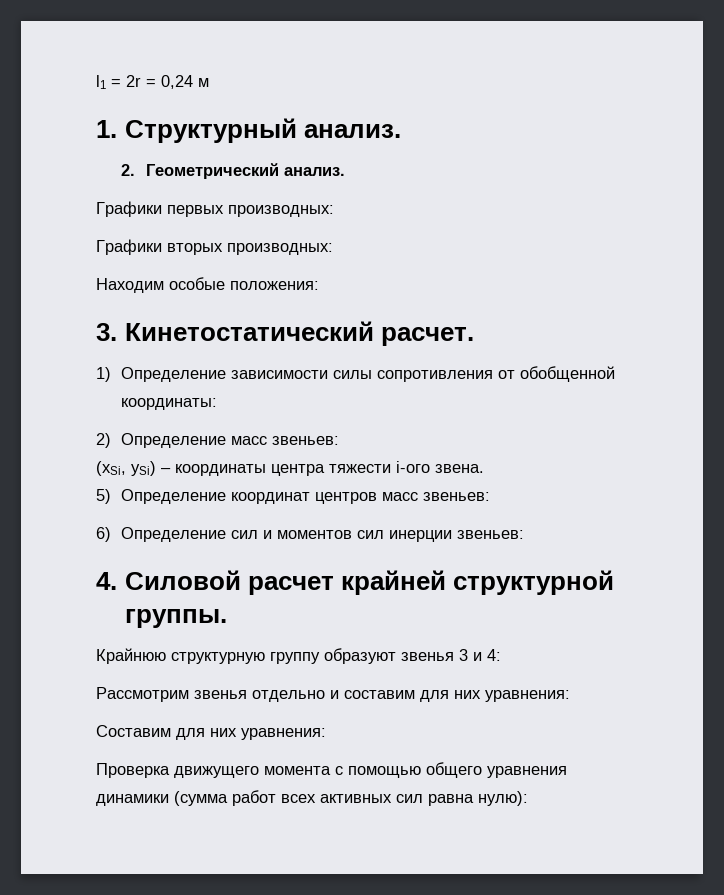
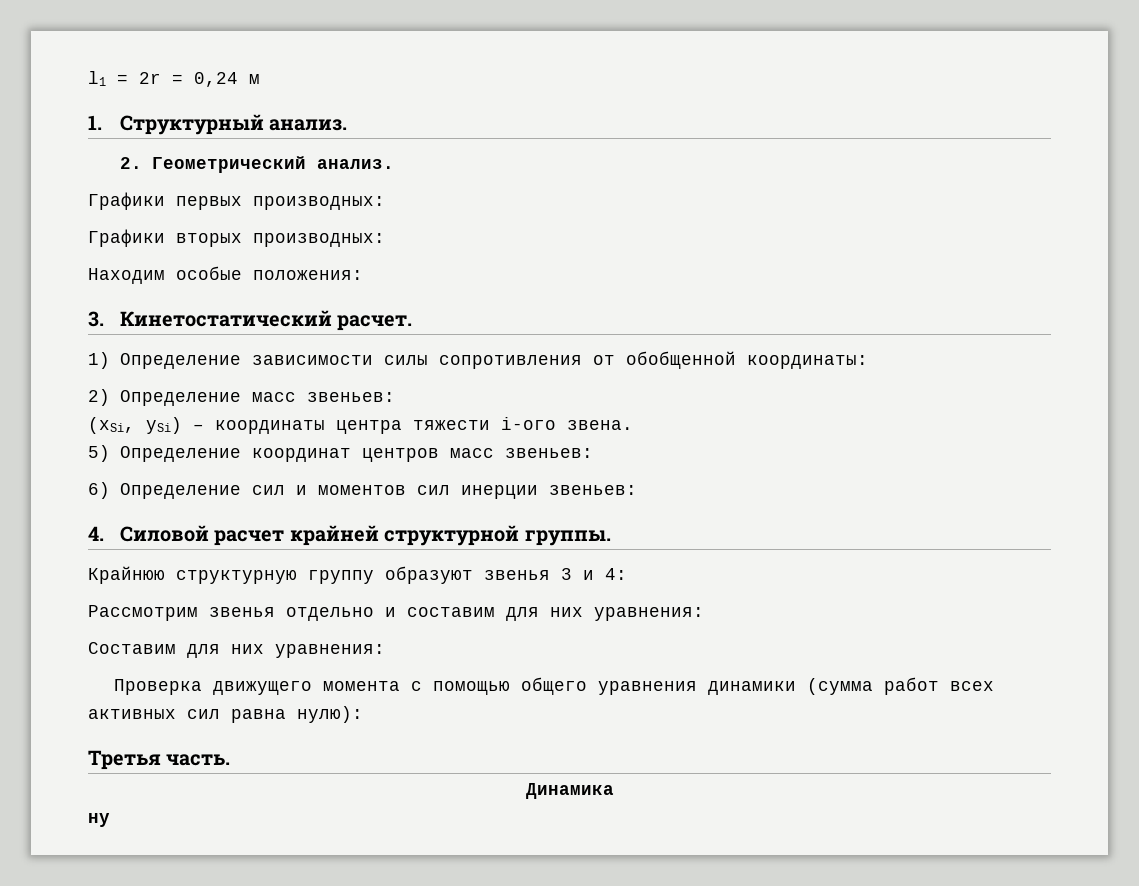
(528, 798) none -> [88,750,231,770] [525,783,614,799] [88,813,110,827] // Третья часть. // Динамика // ну

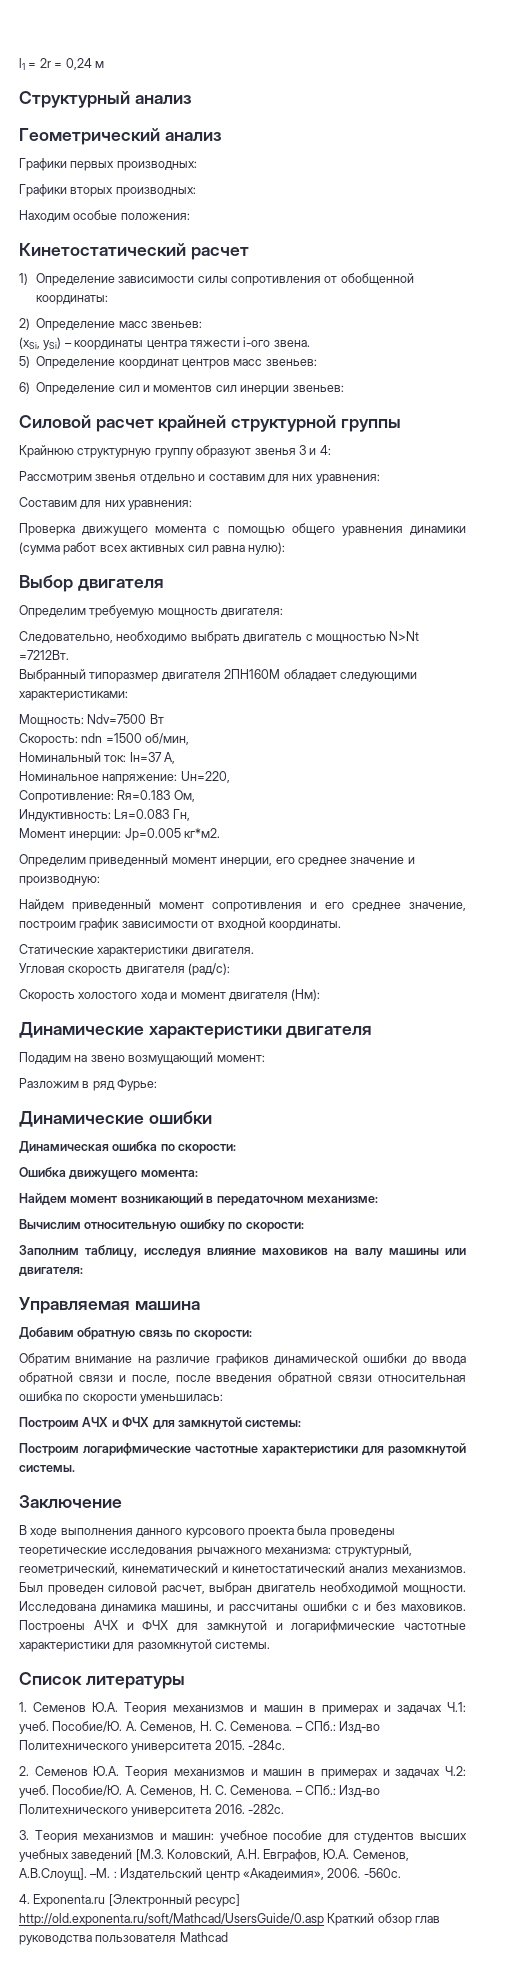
[88,114,348,135] [119,156,394,173] 1. Структурный анализ. // 2. Геометрический анализ. -> [19,91,192,108] [19,128,222,145] Структурный анализ // Геометрический анализ
[88,310,413,331] 3. Кинетостатический расчет. -> [19,243,249,260] Кинетостатический расчет
[88,526,104,541] 4. -> (344, 388) none
[524,530,611,546] группы. -> [340,419,401,432] группы
[88,750,231,770] [525,783,614,799] [88,813,110,827] Третья часть. // Динамика // ну -> [19,575,164,592] [19,605,284,618] [19,631,420,644] [19,650,69,660] [19,669,417,682] [19,691,128,701] [19,714,164,726] [19,733,190,746] [19,752,176,764] [19,771,230,784] [19,790,195,803] [19,809,190,822] [19,828,221,841] [19,854,415,867] [19,876,100,886] [19,899,466,912] [19,918,341,931] [19,944,254,957] [19,963,231,976] [19,989,321,1002] [19,1022,373,1039] [19,1052,265,1065] [19,1078,158,1091] [19,1111,212,1127] [19,1141,237,1154] [19,1167,198,1180] [19,1193,378,1206] [19,1219,304,1232] [19,1245,466,1258] [19,1267,83,1276] [19,1297,200,1314] [19,1327,252,1340] [19,1353,466,1366] [19,1372,466,1385] [19,1391,224,1404] [19,1417,302,1430] [19,1443,466,1456] [19,1465,75,1472] [19,1495,122,1508] [19,1525,395,1538] [19,1544,412,1557] [19,1563,467,1576] [19,1582,466,1595] [19,1601,466,1614] [19,1620,466,1633] [19,1639,271,1652] [19,1672,185,1689] [19,1702,466,1715] [19,1721,381,1734] [19,1740,286,1753] [19,1766,467,1779] [19,1785,381,1798] [19,1804,285,1817] [19,1830,467,1843] [19,1849,409,1862] [19,1868,401,1881] [19,1894,241,1907] [19,1913,441,1926] [19,1932,228,1945] Выбор двигателя // Определим требуемую мощность двигателя: // Следовательно, необходимо выбрать двигатель с мощностью N>Nt =7212Вт. // Выбранный типоразмер двигателя 2ПН160М обладает следующими характеристиками: // Мощность: Ndv=7500 Вт // Скорость: ndn =1500 об/мин, // Номинальный ток: Iн=37 А, // Номинальное напряжение: Uн=220, // Сопротивление: Rя=0.183 Ом, // Индуктивность: Lя=0.083 Гн, // Момент инерции: Jp=0.005 кг*м2. // Определим приведенный момент инерции, его среднее значение и производную: // Найдем приведенный момент сопротивления и его среднее значение, построим график зависимости от входной координаты. // Статические характеристики двигателя. // Угловая скорость двигателя (рад/c): // Скорость холостого хода и момент двигателя (Нм): // Динамические характеристики двигателя // Подадим на звено возмущающий момент: // Разложим в ряд Фурье: // Динамические ошибки // Динамическая ошибка по скорости: // Ошибка движущего момента: // Найдем момент возникающий в передаточном механизме: // Вычислим относительную ошибку по скорости: // Заполним таблицу, исcледуя влияние маховиков на валу машины или двигателя: // Управляемая машина // Добавим обратную связь по скорости: // Обратим внимание на различие графиков динамической ошибки до ввода обратной связи и после, после введения обратной связи относительная ошибка по скорости уменьшилась: // Построим АЧХ и ФЧХ для замкнутой системы: // Построим логарифмические частотные характеристики для разомкнутой системы. // Заключение // В ходе выполнения данного курсового проекта была проведены теоретические исследования рычажного механизма: структурный, геометрический, кинематический и кинетостатический анализ механизмов. Был проведен силовой расчет, выбран двигатель необходимой мощности. Исследована динамика машины, и рассчитаны ошибки с и без маховиков. Построены АЧХ и ФЧХ для замкнутой и логарифмические частотные характеристики для разомкнутой системы. // Список литературы // 1. Семенов Ю.А. Теория механизмов и машин в примерах и задачах Ч.1: учеб. Пособие/Ю. А. Семенов, Н. С. Семенова. – СПб.: Изд-во Политехнического университета 2015. -284с. // 2. Семенов Ю.А. Теория механизмов и машин в примерах и задачах Ч.2: учеб. Пособие/Ю. А. Семенов, Н. С. Семенова. – СПб.: Изд-во Политехнического университета 2016. -282с. // 3. Теория механизмов и машин: учебное пособие для студентов высших учебных заведений [М.З. Коловский, А.Н. Евграфов, Ю.А. Семенов, А.В.Слоущ]. –М. : Издательский центр «Акадеимия», 2006. -560с. // 4. Exponenta.ru [Электронный ресурс] http://old.exponenta.ru/soft/Mathcad/UsersGuide/0.asp Краткий обзор глав руководства пользователя Mathcad

